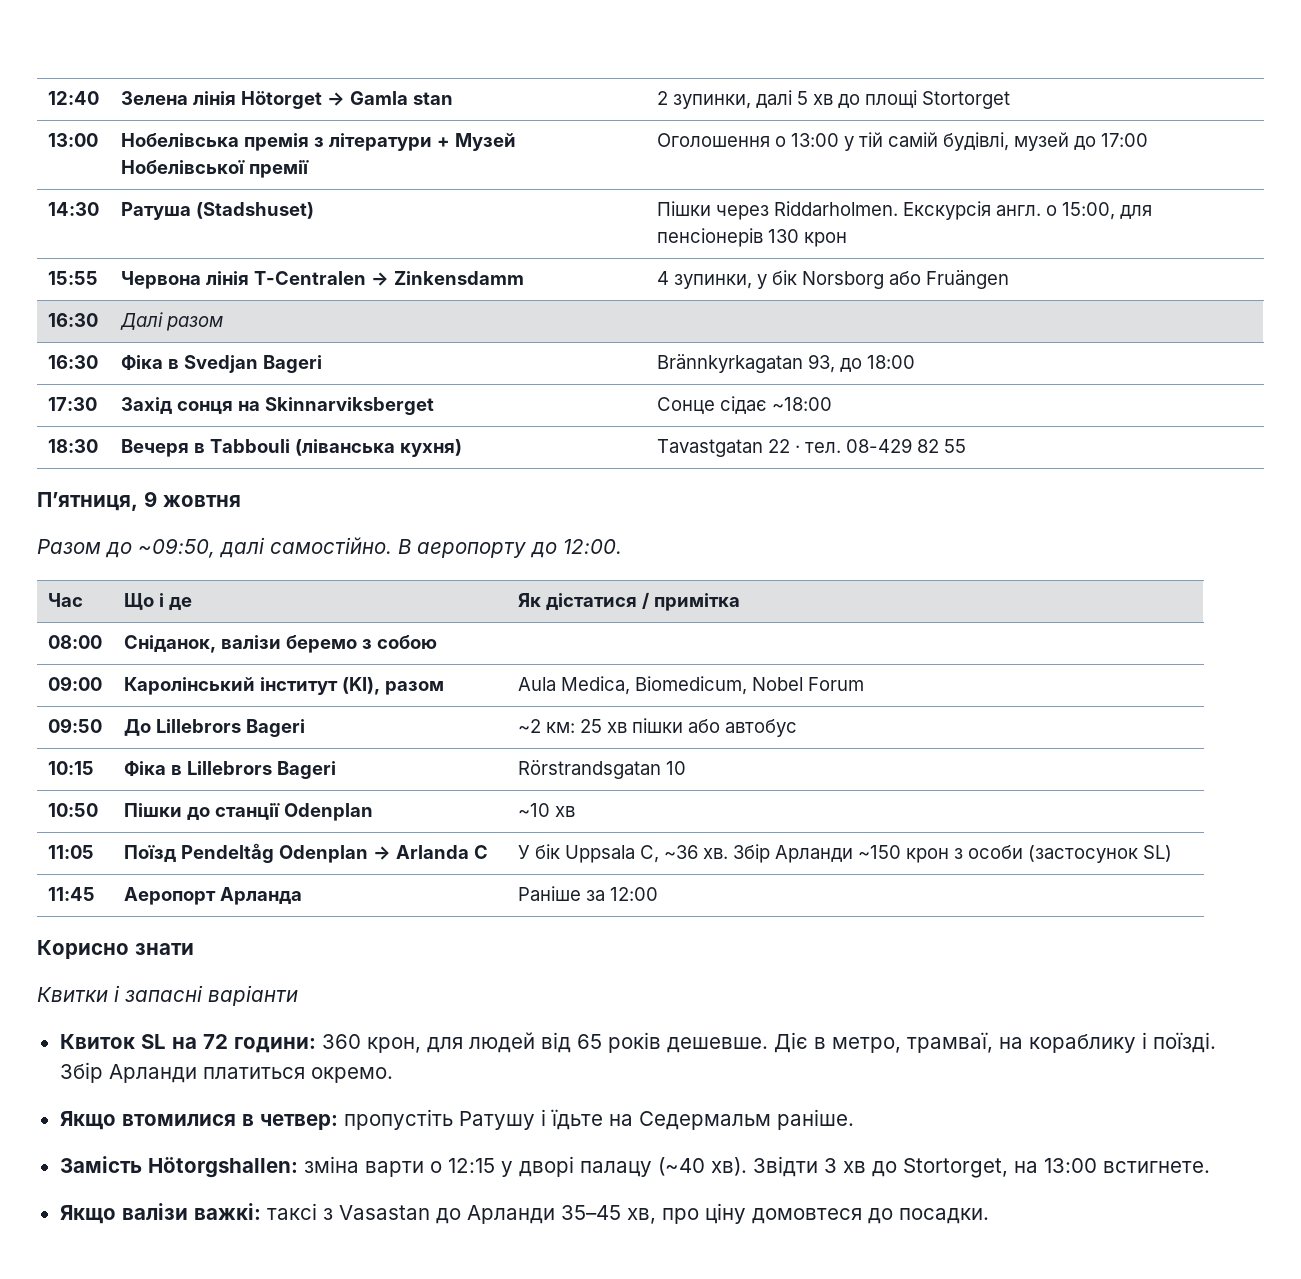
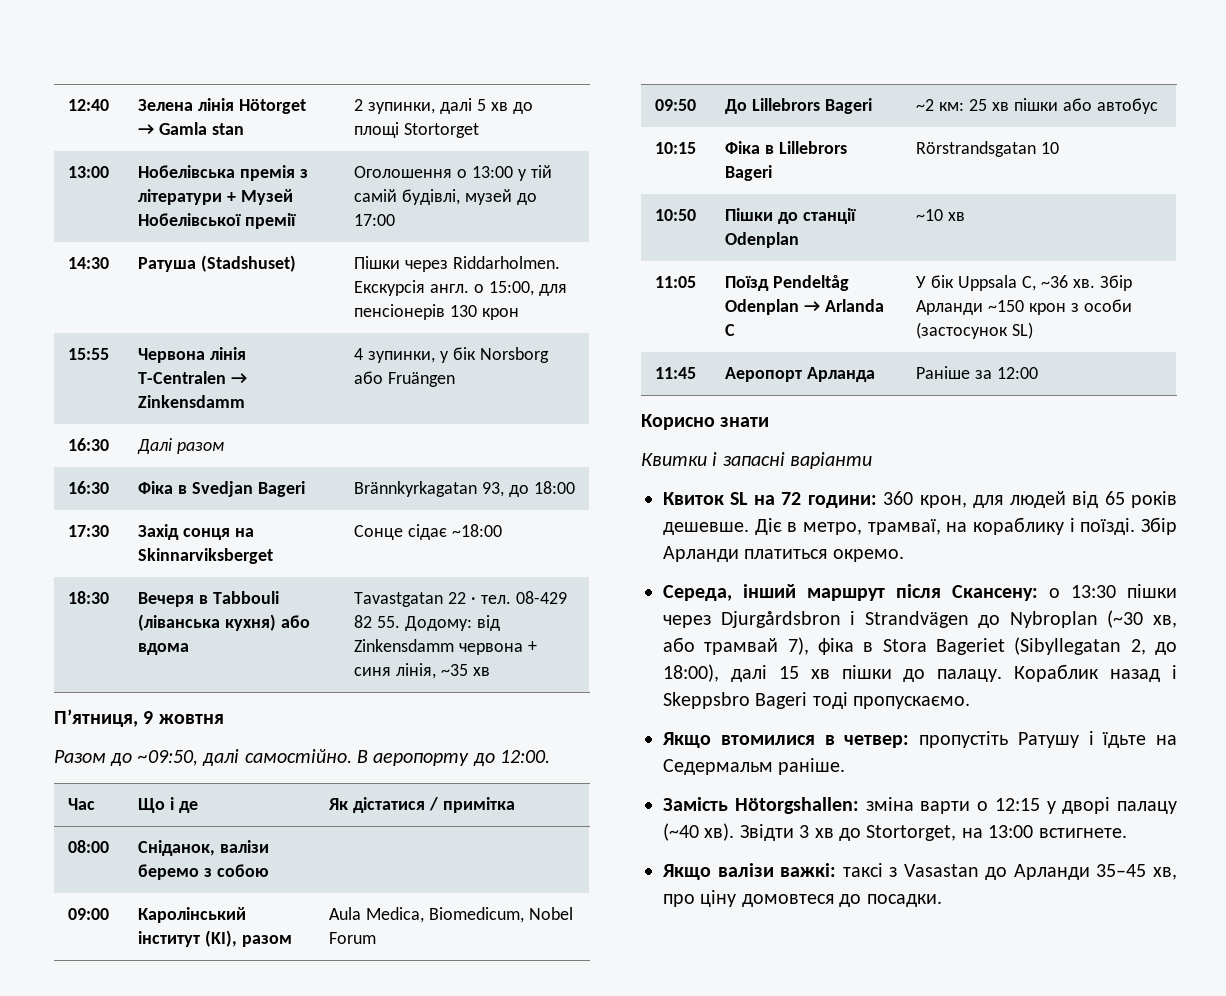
(462, 448) none -> [281,615,311,628] [138,643,190,655] або вдома
[943,439,966,453] 55 -> [377,615,500,631] [354,639,538,655] [354,663,490,679] 55. Додому: від Zinkensdamm червона + синя лінія, ~35 хв
(393, 1075) none -> [663,584,1177,601] [663,610,1177,628] [663,637,1177,655] [663,664,1177,682] [663,692,971,709] // Середа, інший маршрут після Скансену: о 13:30 пішки через Djurgårdsbron і Strandvägen до Nybroplan (~30 хв, або трамвай 7), фіка в Stora Bageriet (Sibyllegatan 2, до 18:00), далі 15 хв пішки до палацу. Кораблик назад і Skeppsbro Bageri тоді пропускаємо.

